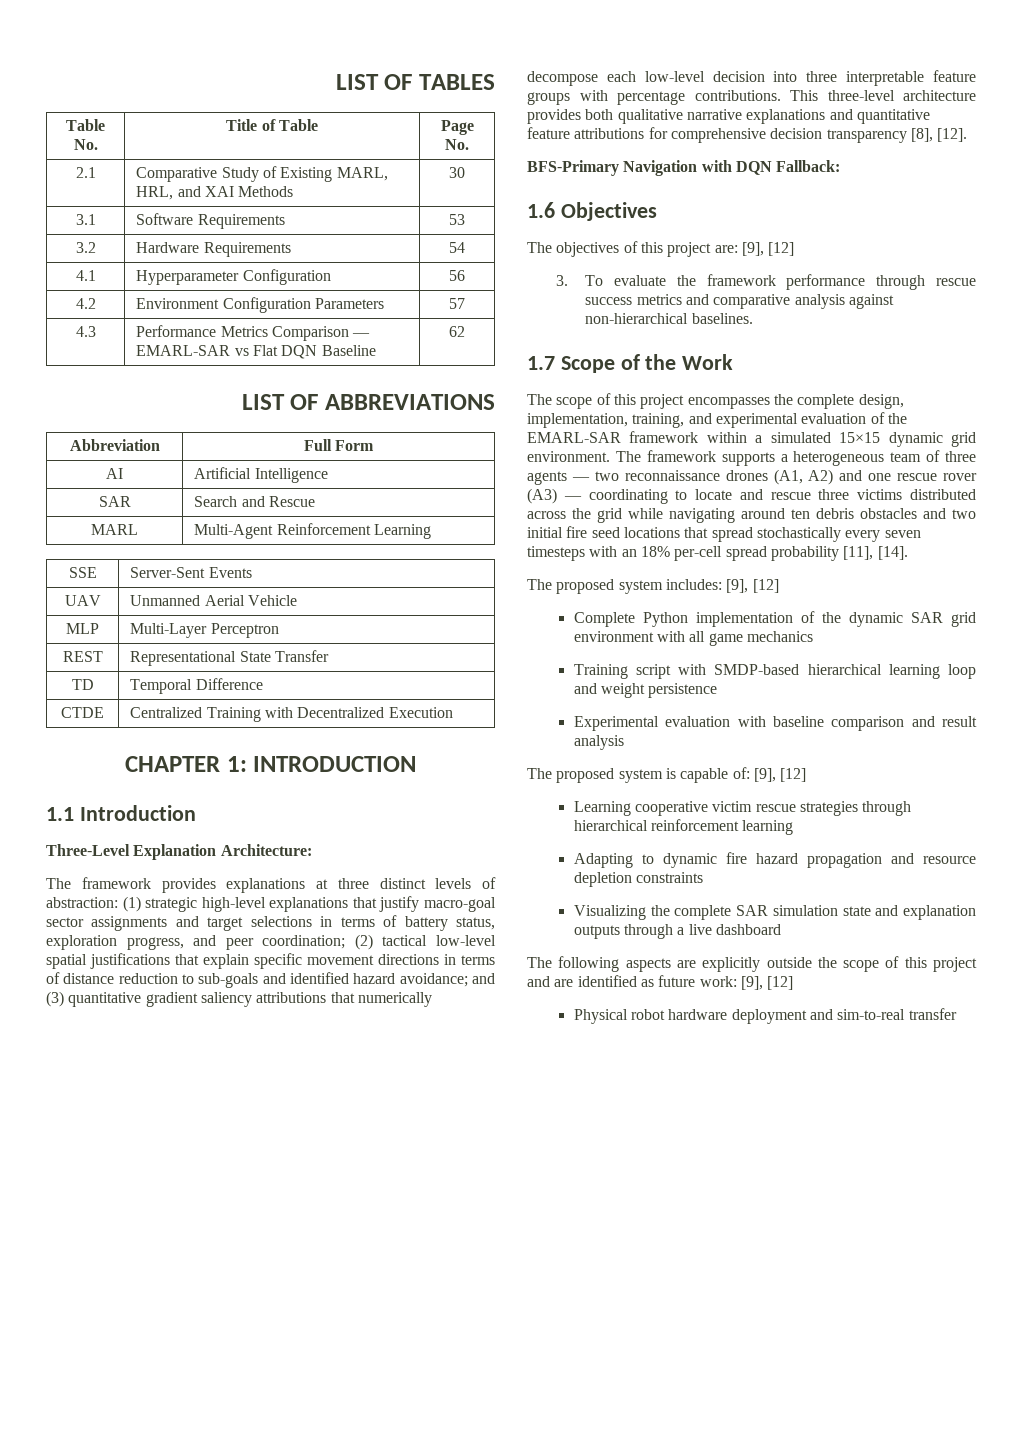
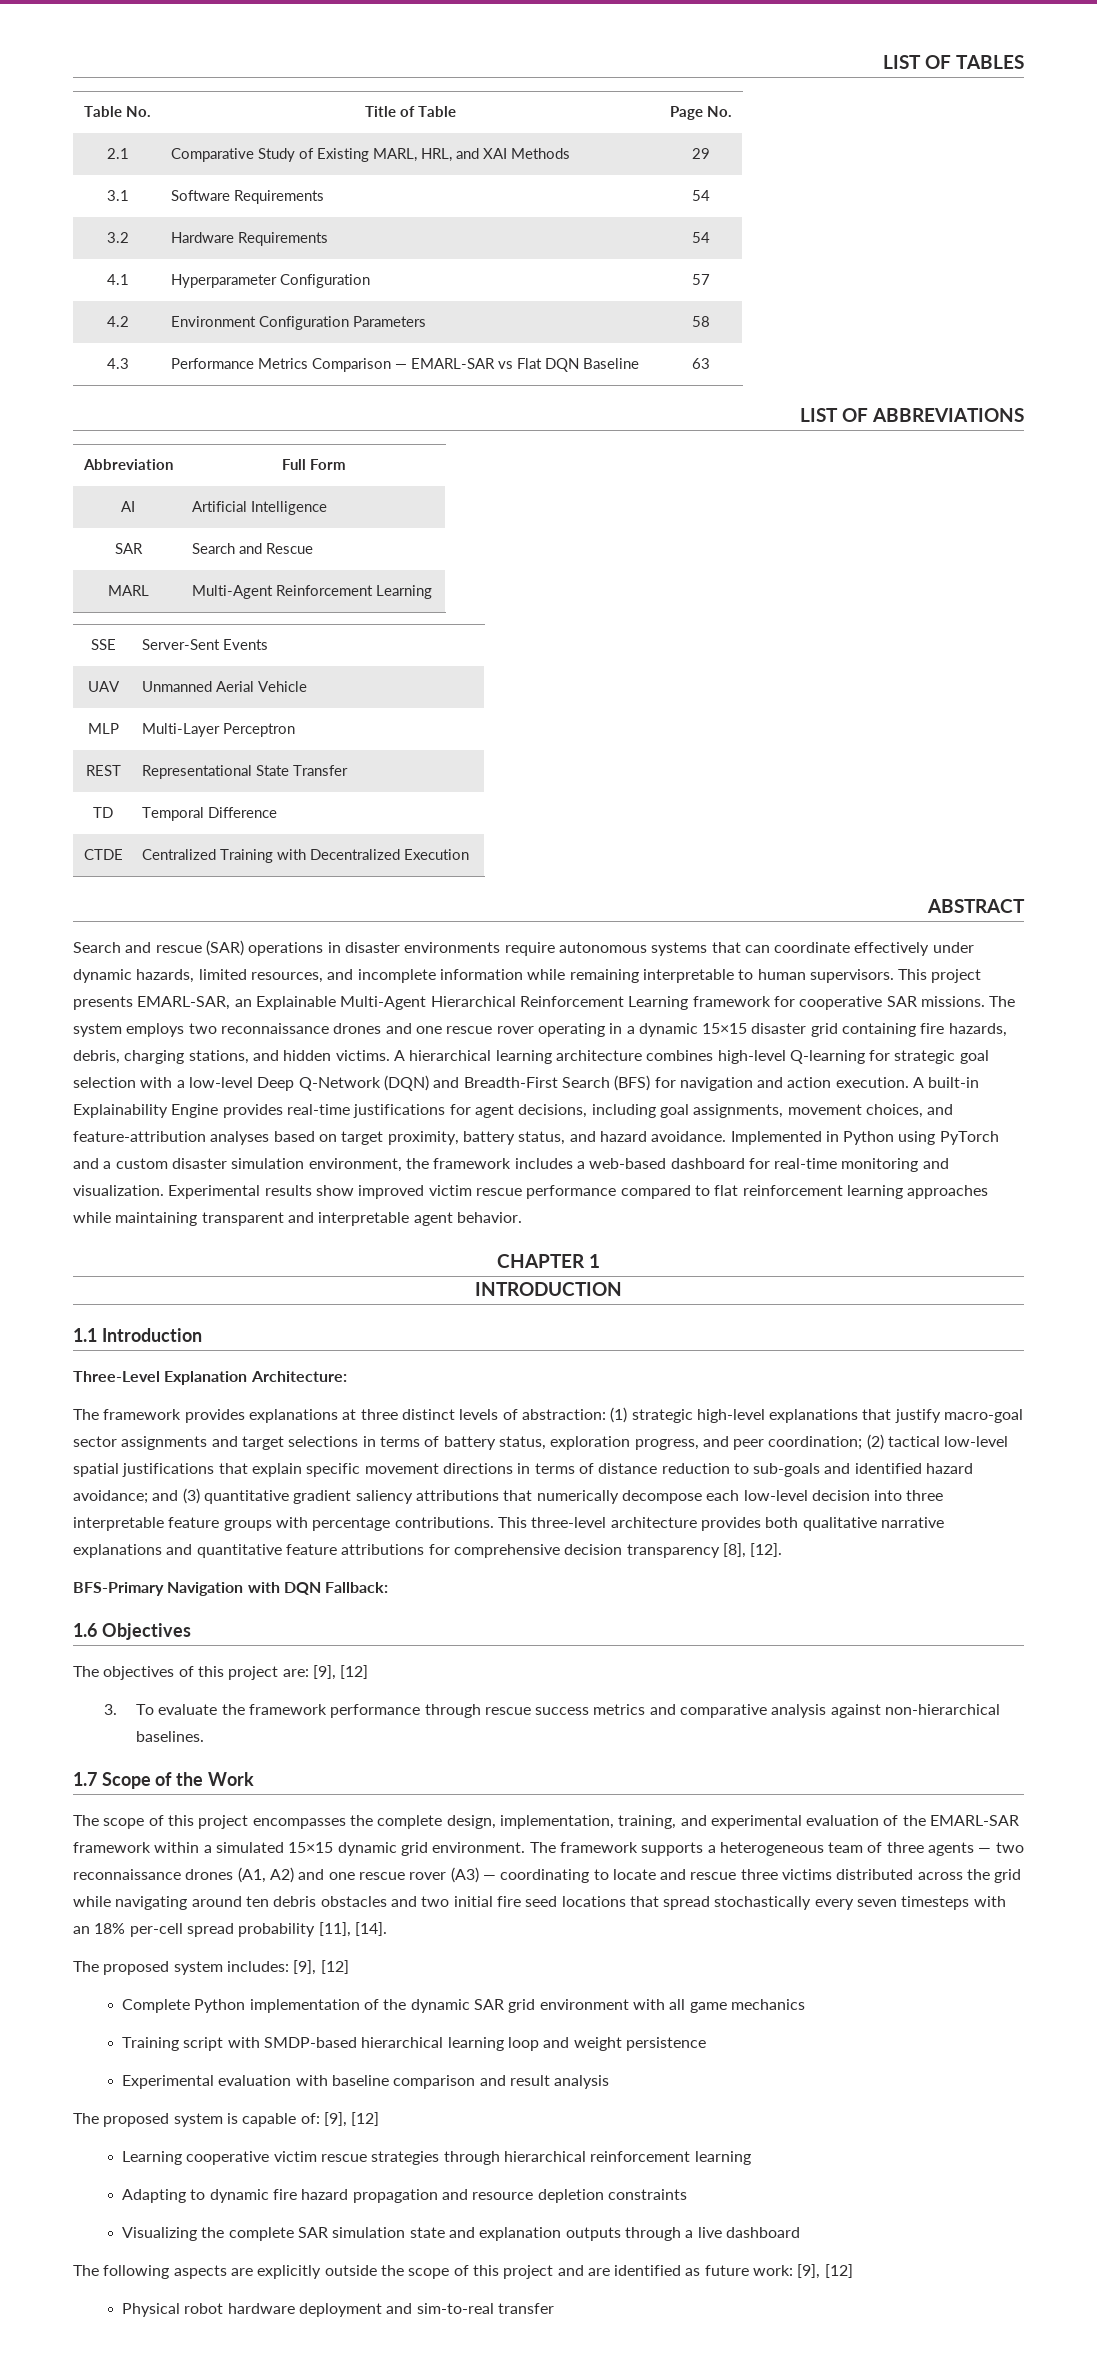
[449,167,465,178] 30 -> [692,148,710,159] 29
[449,214,465,225] 53 -> [692,190,710,201] 54
[449,270,465,281] 56 -> [692,274,710,285] 57
[449,298,465,309] 57 -> [692,316,710,327] 58
[449,326,465,337] 62 -> [692,358,710,369] 63
(453, 712) none -> [927,899,1025,913] [73,940,974,956] [73,969,982,983] [73,996,1016,1010] [73,1023,1007,1037] [73,1050,989,1064] [73,1075,980,1091] [73,1104,954,1118] [73,1131,999,1145] [73,1158,949,1172] [73,1185,989,1199] [73,1212,522,1226] // ABSTRACT // Search and rescue (SAR) operations in disaster environments require autonomous systems that can coordinate effectively under dynamic hazards, limited resources, and incomplete information while remaining interpretable to human supervisors. This project presents EMARL-SAR, an Explainable Multi-Agent Hierarchical Reinforcement Learning framework for cooperative SAR missions. The system employs two reconnaissance drones and one rescue rover operating in a dynamic 15×15 disaster grid containing fire hazards, debris, charging stations, and hidden victims. A hierarchical learning architecture combines high-level Q-learning for strategic goal selection with a low-level Deep Q-Network (DQN) and Breadth-First Search (BFS) for navigation and action execution. A built-in Explainability Engine provides real-time justifications for agent decisions, including goal assignments, movement choices, and feature-attribution analyses based on target proximity, battery status, and hazard avoidance. Implemented in Python using PyTorch and a custom disaster simulation environment, the framework includes a web-based dashboard for real-time monitoring and visualization. Experimental results show improved victim rescue performance compared to flat reinforcement learning approaches while maintaining transparent and interpretable agent behavior.
[226,756,247,772] 1: -> [589,1254,600,1268] 1 //

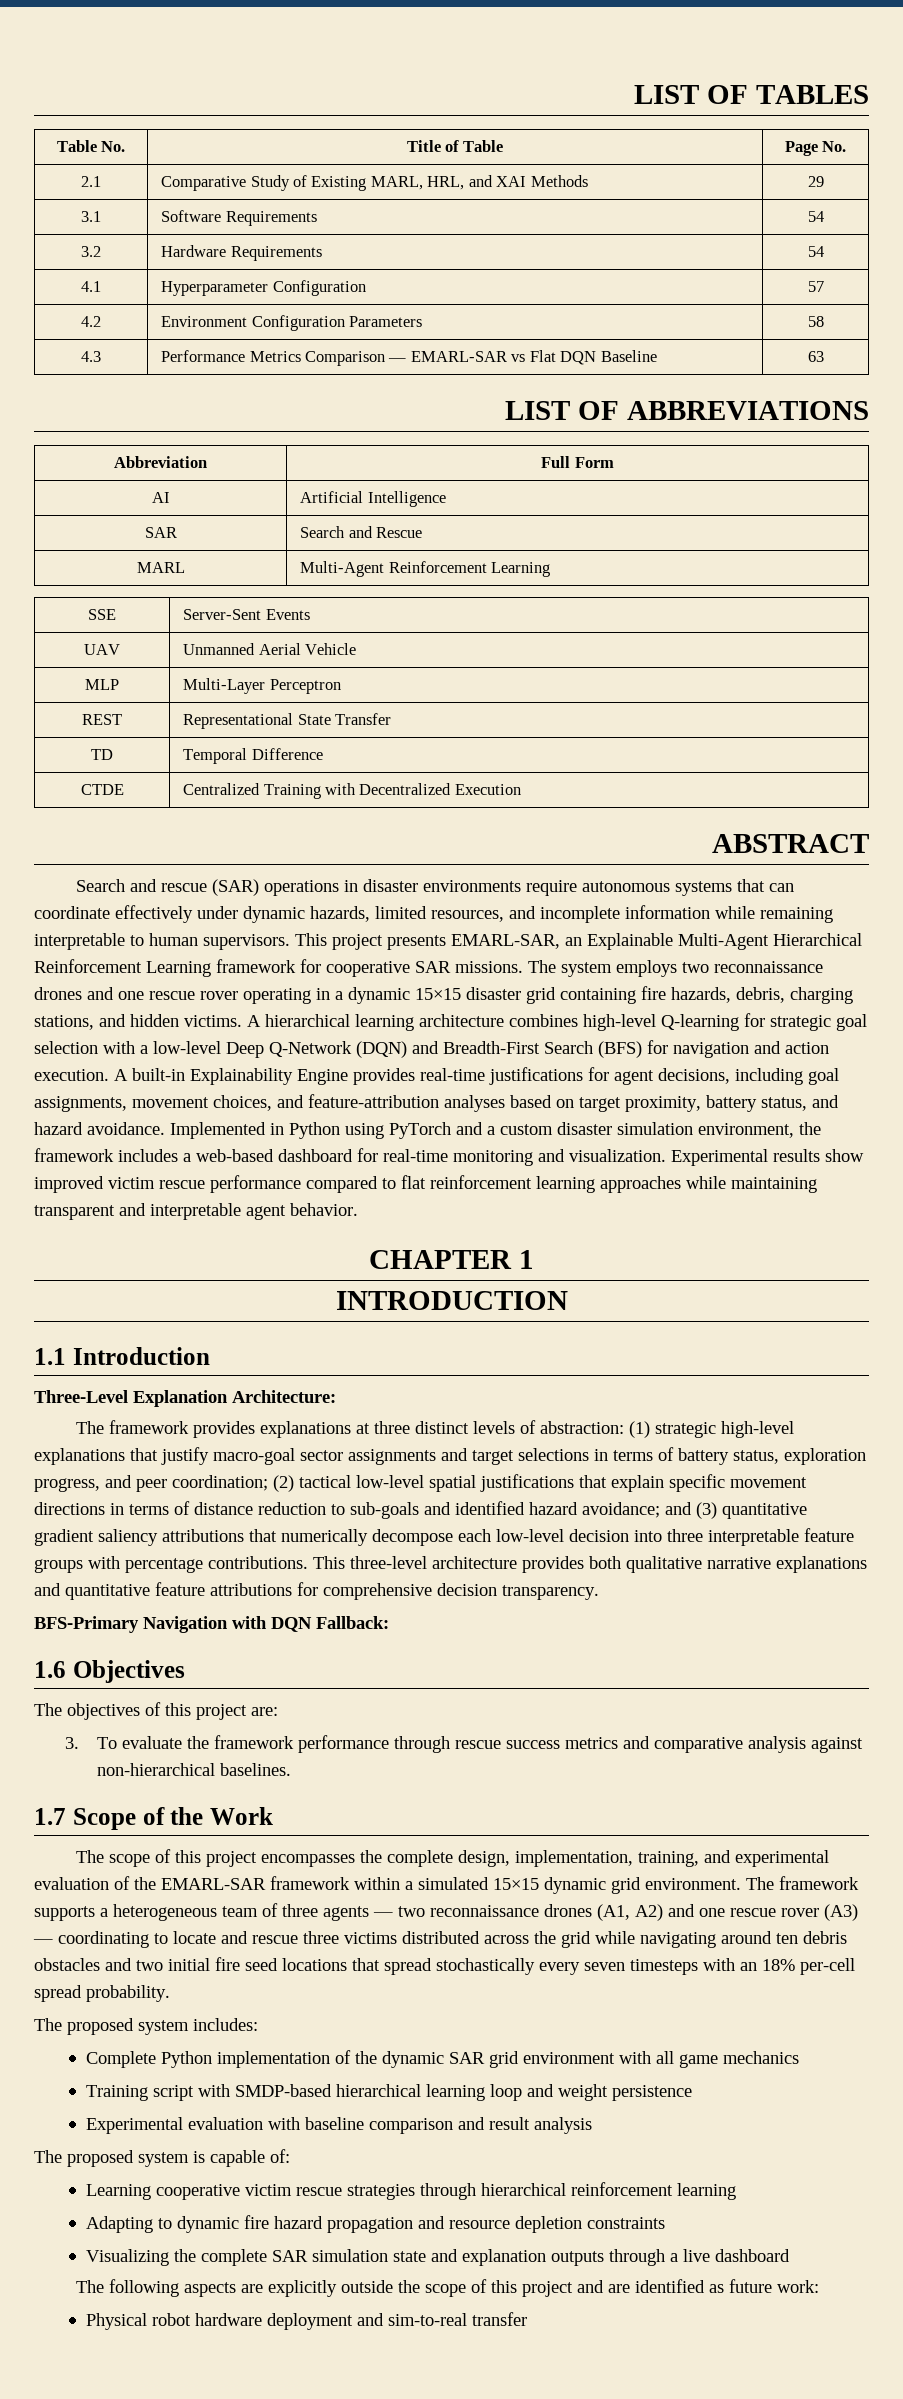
[626,1543,783,1558] transparency [8], [12]. -> [502,1585,599,1600] transparency.
[312,1665,369,1680] [9], [12] -> (278, 1711) none
[238,1922,387,1937] probability [11], [14]. -> [86,1985,170,2002] probability.
[293,1960,349,1975] [9], [12] -> (258, 2024) none
[323,2112,380,2127] [9], [12] -> (290, 2156) none
[797,2264,853,2279] [9], [12] -> (820, 2286) none

